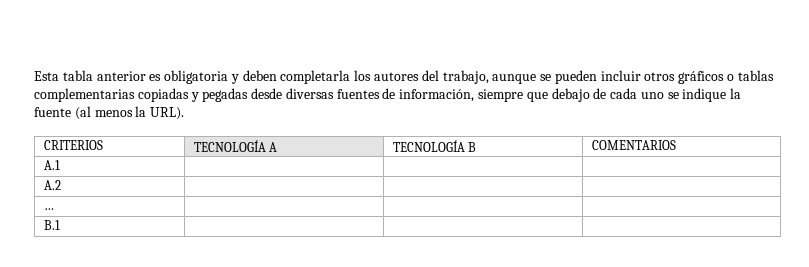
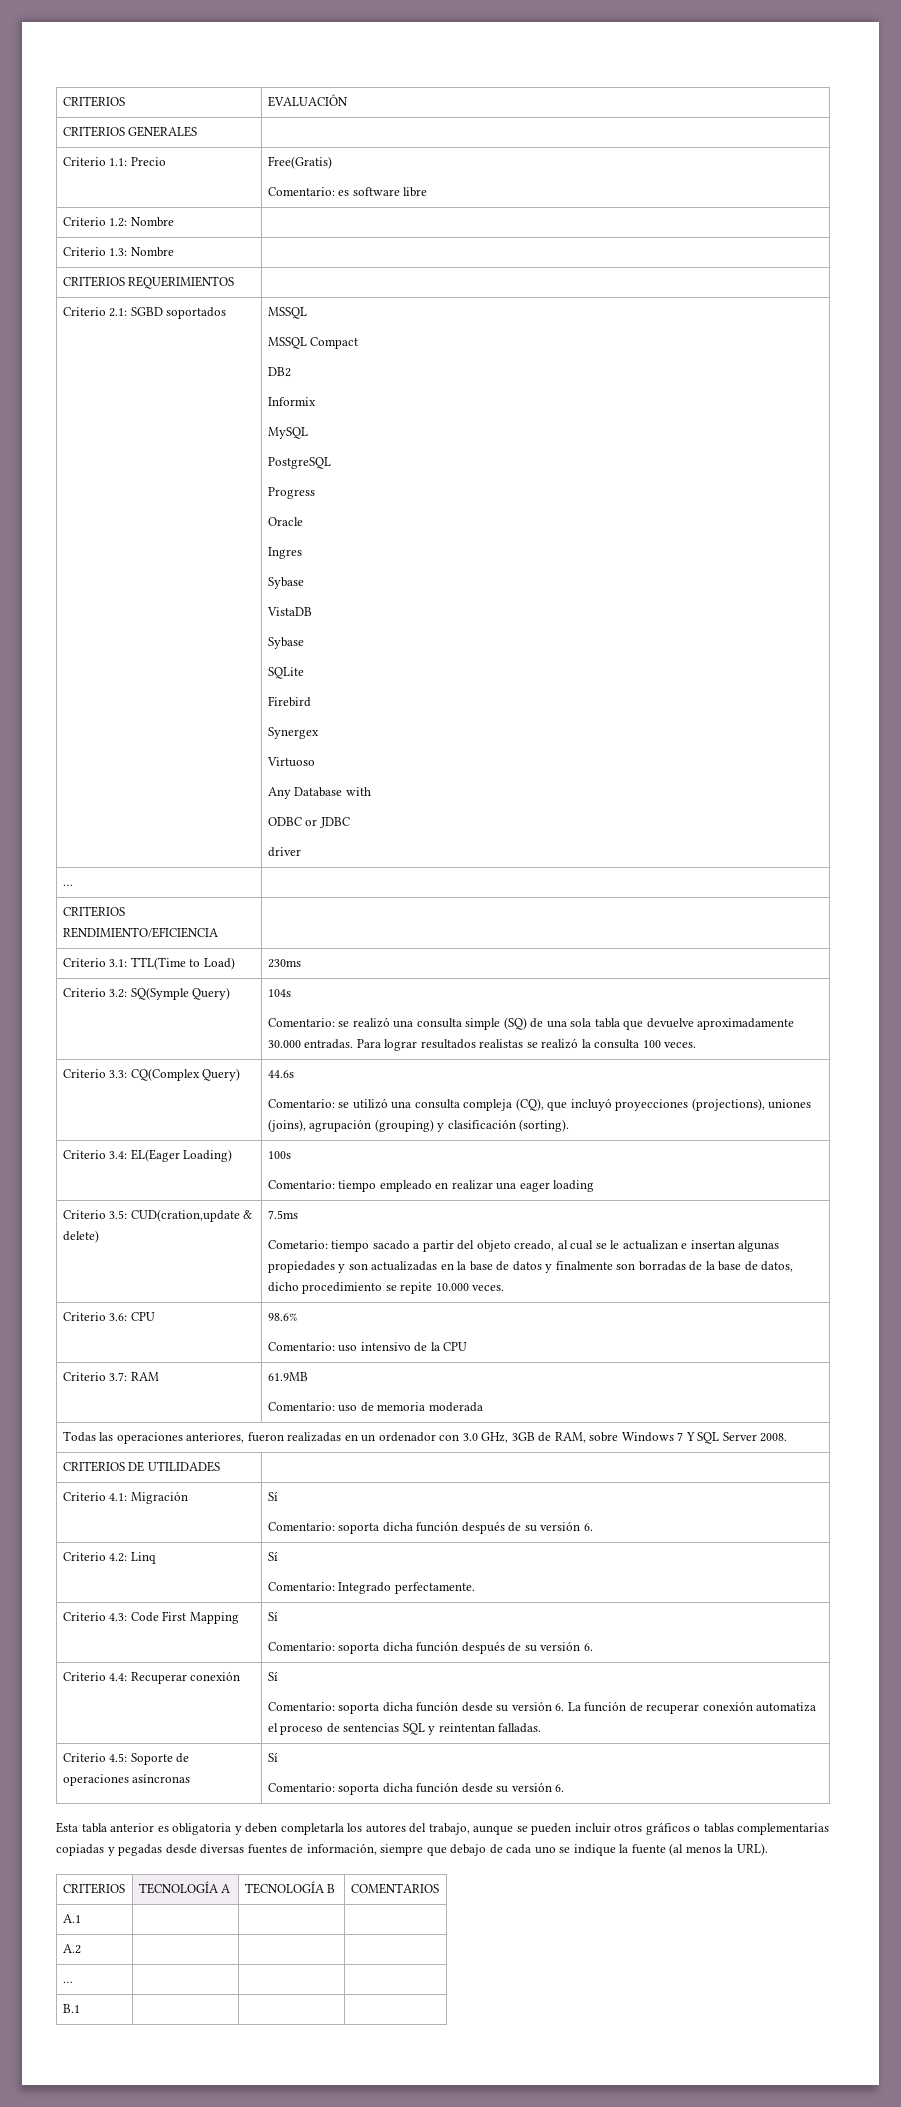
(34, 76) none -> [62,96,125,107] [267,94,348,107] [62,126,198,137] [62,157,166,166] [267,156,332,169] [267,187,428,197] [62,217,174,227] [62,247,174,257] [62,276,235,289] [62,307,227,319] [267,307,307,319] [267,337,359,349] [267,367,291,377] [267,397,316,406] [267,427,308,439] [267,457,331,469] [267,487,315,499] [267,517,303,526] [267,547,302,559] [267,577,304,589] [266,607,312,616] [267,637,304,649] [267,667,304,679] [267,696,311,707] [267,727,319,739] [266,757,315,767] [267,787,371,799] [267,817,350,828] [267,847,301,857] [62,884,73,886] [62,906,125,917] [62,927,218,938] [62,957,235,970] [267,959,301,968] [62,987,231,1000] [267,989,291,997] [267,1017,795,1030] [267,1038,697,1051] [62,1068,241,1081] [267,1070,294,1078] [267,1098,812,1111] [267,1119,570,1132] [62,1149,233,1162] [267,1151,291,1159] [267,1180,595,1192] [62,1209,253,1222] [62,1230,99,1243] [267,1210,298,1219] [267,1240,780,1252] [267,1261,794,1273] [267,1282,505,1294] [62,1312,155,1321] [267,1313,297,1321] [267,1342,468,1352] [62,1372,159,1381] [267,1372,308,1381] [267,1402,483,1412] [62,1431,788,1444] [62,1461,220,1472] [62,1491,188,1504] [267,1492,278,1501] [267,1521,593,1534] [62,1552,156,1564] [267,1552,278,1561] [267,1582,475,1594] [62,1611,239,1624] [267,1612,278,1621] [267,1641,593,1654] [62,1671,241,1684] [267,1672,278,1681] [267,1701,817,1714] [267,1723,542,1735] [62,1753,190,1765] [62,1774,191,1786] [267,1753,278,1762] [267,1782,565,1795] CRITERIOS | EVALUACIÓN // CRITERIOS GENERALES | // Criterio 1.1: Precio | Free(Gratis) // Comentario: es software libre // Criterio 1.2: Nombre | // Criterio 1.3: Nombre | // CRITERIOS REQUERIMIENTOS | // Criterio 2.1: SGBD soportados | MSSQL // MSSQL Compact // DB2 // Informix // MySQL // PostgreSQL // Progress // Oracle // Ingres // Sybase // VistaDB // Sybase // SQLite // Firebird // Synergex // Virtuoso // Any Database with // ODBC or JDBC // driver // … | // CRITERIOS RENDIMIENTO/EFICIENCIA | // Criterio 3.1: TTL(Time to Load) | 230ms // Criterio 3.2: SQ(Symple Query) | 104s // Comentario: se realizó una consulta simple (SQ) de una sola tabla que devuelve aproximadamente 30.000 entradas. Para lograr resultados realistas se realizó la consulta 100 veces. // Criterio 3.3: CQ(Complex Query) | 44.6s // Comentario: se utilizó una consulta compleja (CQ), que incluyó proyecciones (projections), uniones (joins), agrupación (grouping) y clasificación (sorting). // Criterio 3.4: EL(Eager Loading) | 100s // Comentario: tiempo empleado en realizar una eager loading // Criterio 3.5: CUD(cration,update & delete) | 7.5ms // Cometario: tiempo sacado a partir del objeto creado, al cual se le actualizan e insertan algunas propiedades y son actualizadas en la base de datos y finalmente son borradas de la base de datos, dicho procedimiento se repite 10.000 veces. // Criterio 3.6: CPU | 98.6% // Comentario: uso intensivo de la CPU // Criterio 3.7: RAM | 61.9MB // Comentario: uso de memoria moderada // Todas las operaciones anteriores, fueron realizadas en un ordenador con 3.0 GHz, 3GB de RAM, sobre Windows 7 Y SQL Server 2008. // CRITERIOS DE UTILIDADES | // Criterio 4.1: Migración | Sí // Comentario: soporta dicha función después de su versión 6. // Criterio 4.2: Linq | Sí // Comentario: Integrado perfectamente. // Criterio 4.3: Code First Mapping | Sí // Comentario: soporta dicha función después de su versión 6. // Criterio 4.4: Recuperar conexión | Sí // Comentario: soporta dicha función desde su versión 6. La función de recuperar conexión automatiza el proceso de sentencias SQL y reintentan falladas. // Criterio 4.5: Soporte de operaciones asíncronas | Sí // Comentario: soporta dicha función desde su versión 6. //

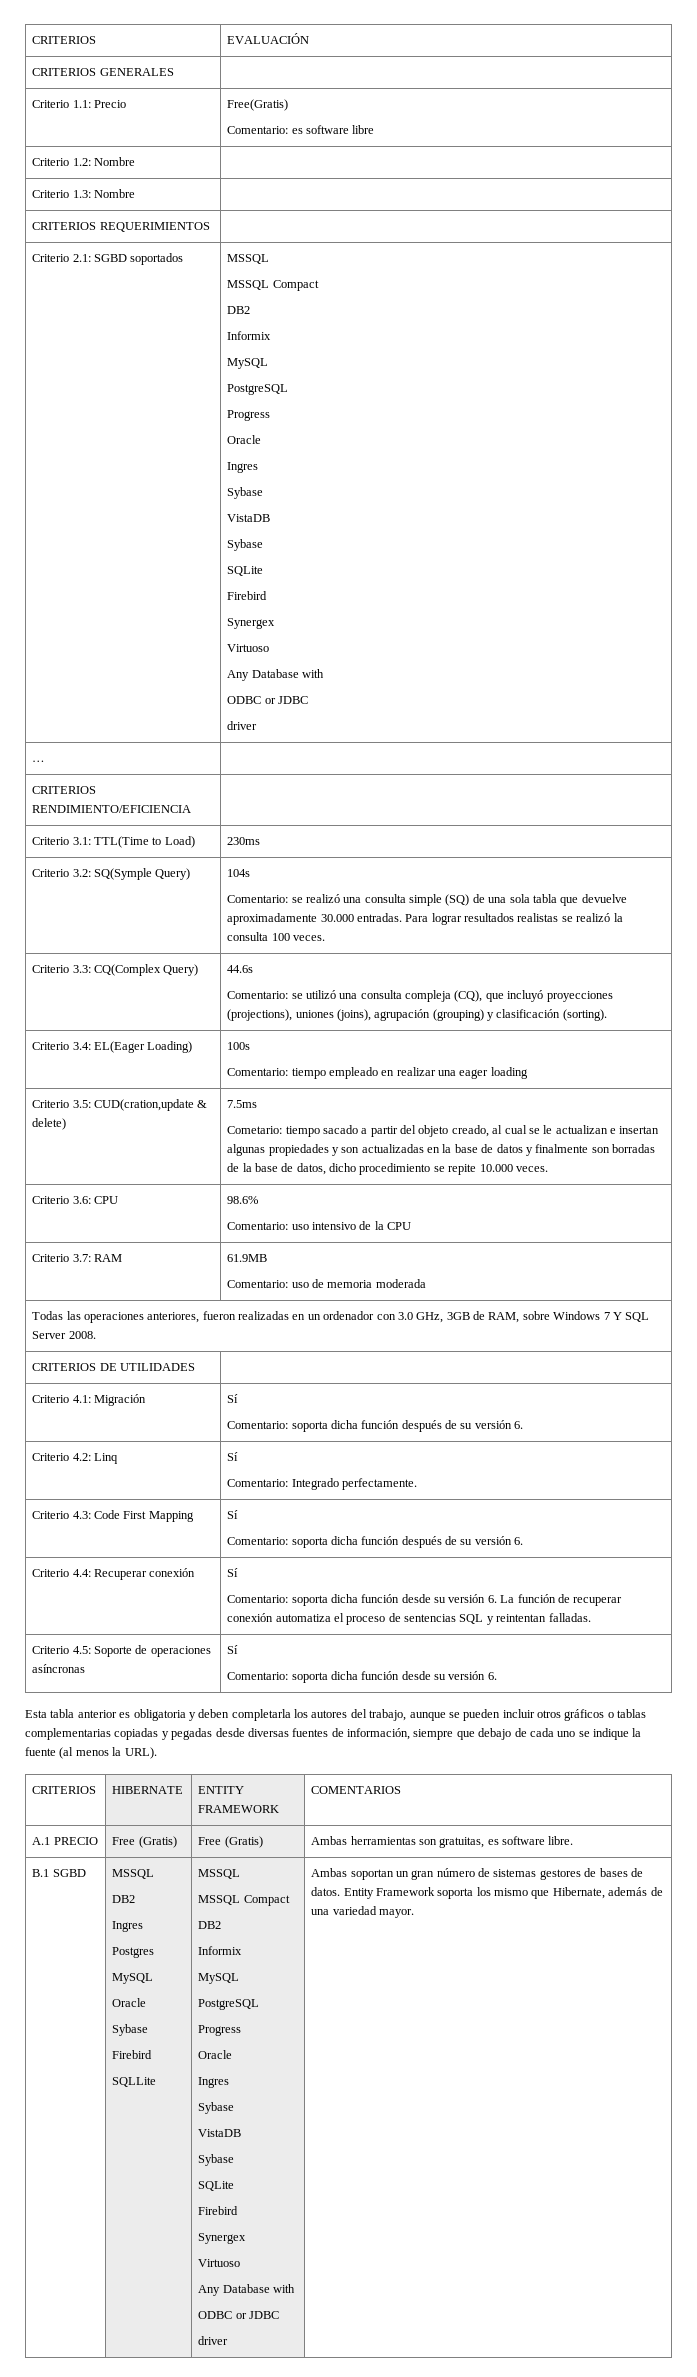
[138,1881,231,1894] [244,1881,336,1894] [350,1883,439,1894] [62,1914,81,1923] [62,1944,81,1954] [62,1981,73,1983] [62,2004,80,2013] TECNOLOGÍA A | TECNOLOGÍA B | COMENTARIOS // A.1 | | | // A.2 | | | // … | | | // B.1 | | | -> [112,1786,184,1794] [198,1786,245,1794] [198,1805,280,1813] [311,1786,402,1794] [32,1837,98,1845] [112,1836,177,1848] [198,1836,263,1848] [311,1836,574,1848] [32,1869,86,1877] [112,1869,155,1879] [112,1895,136,1903] [112,1921,144,1932] [112,1947,155,1958] [112,1973,154,1984] [112,1998,147,2007] [112,2024,149,2036] [112,2050,153,2059] [112,2077,157,2087] [198,1869,241,1879] [198,1895,290,1906] [198,1921,222,1929] [198,1946,243,1955] [198,1973,240,1984] [198,1999,260,2010] [198,2025,242,2036] [198,2050,233,2059] [198,2077,230,2088] [198,2102,235,2114] [198,2129,242,2137] [198,2154,235,2166] [198,2181,235,2191] [198,2206,239,2215] [198,2233,247,2244] [198,2259,241,2267] [198,2284,295,2296] [198,2311,279,2319] [198,2336,229,2345] [311,1868,643,1880] [311,1887,663,1899] [311,1906,414,1918] HIBERNATE | ENTITY FRAMEWORK | COMENTARIOS // A.1 PRECIO | Free (Gratis) | Free (Gratis) | Ambas herramientas son gratuitas, es software libre. // B.1 SGBD | MSSQL // DB2 // Ingres // Postgres // MySQL // Oracle // Sybase // Firebird // SQLLite | MSSQL // MSSQL Compact // DB2 // Informix // MySQL // PostgreSQL // Progress // Oracle // Ingres // Sybase // VistaDB // Sybase // SQLite // Firebird // Synergex // Virtuoso // Any Database with // ODBC or JDBC // driver | Ambas soportan un gran número de sistemas gestores de bases de datos. Entity Framework soporta los mismo que Hibernate, además de una variedad mayor.

